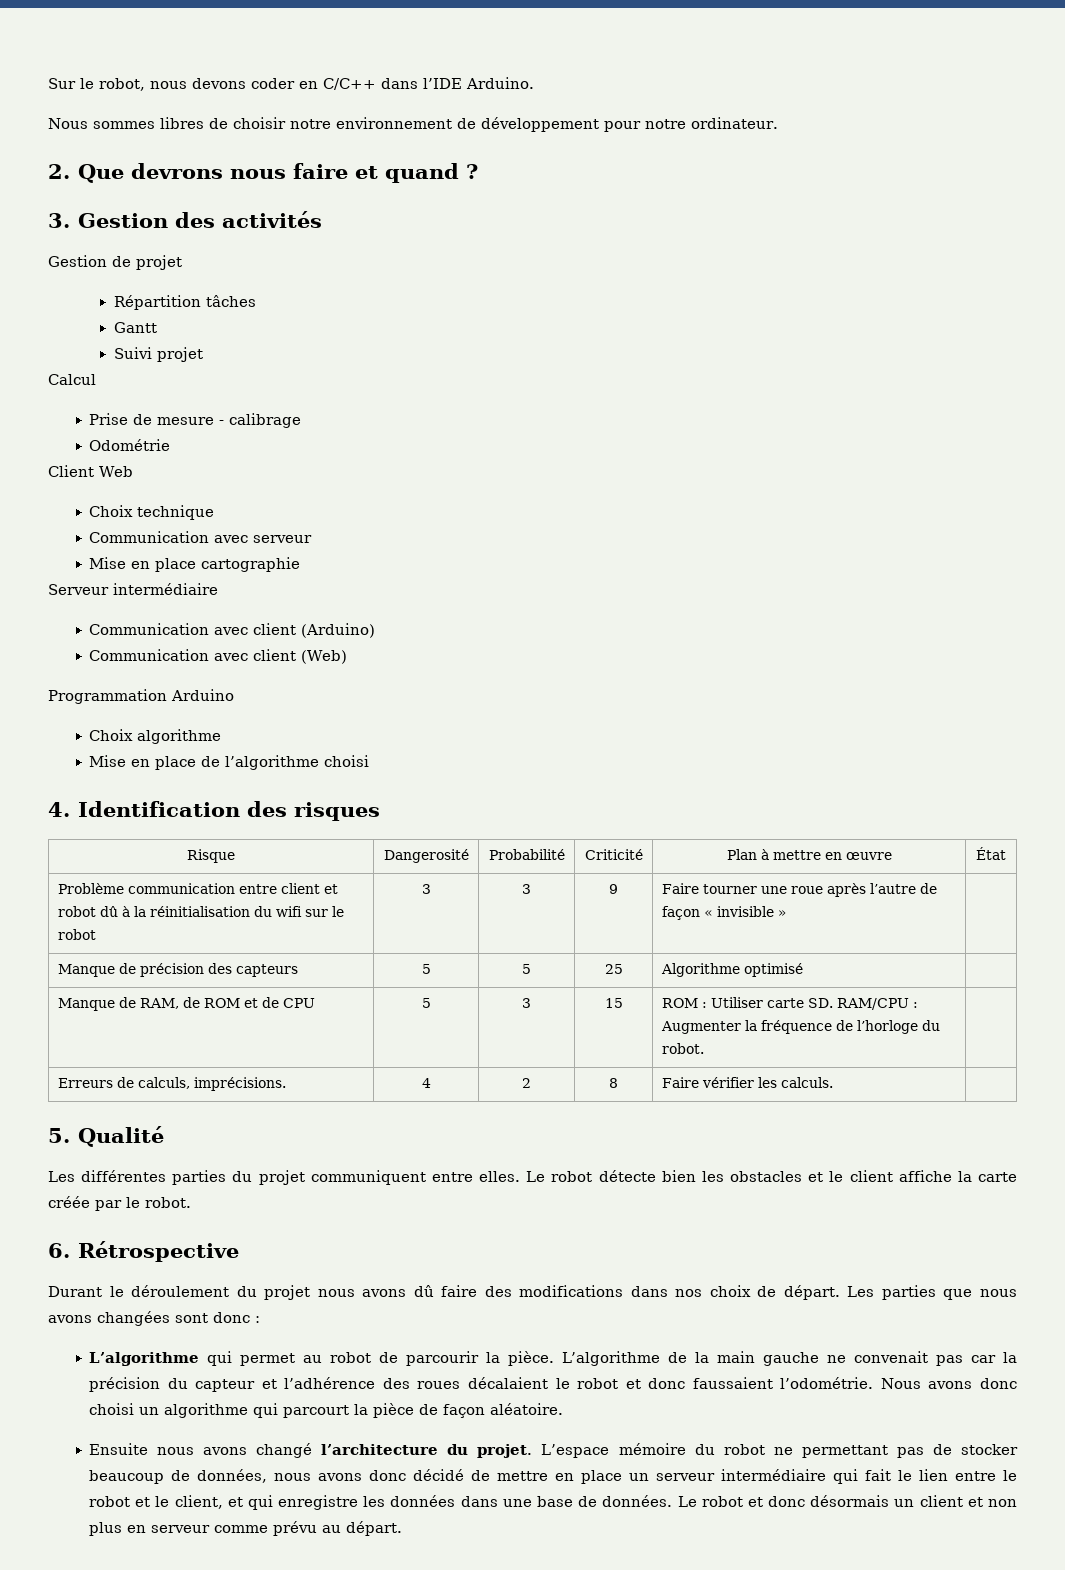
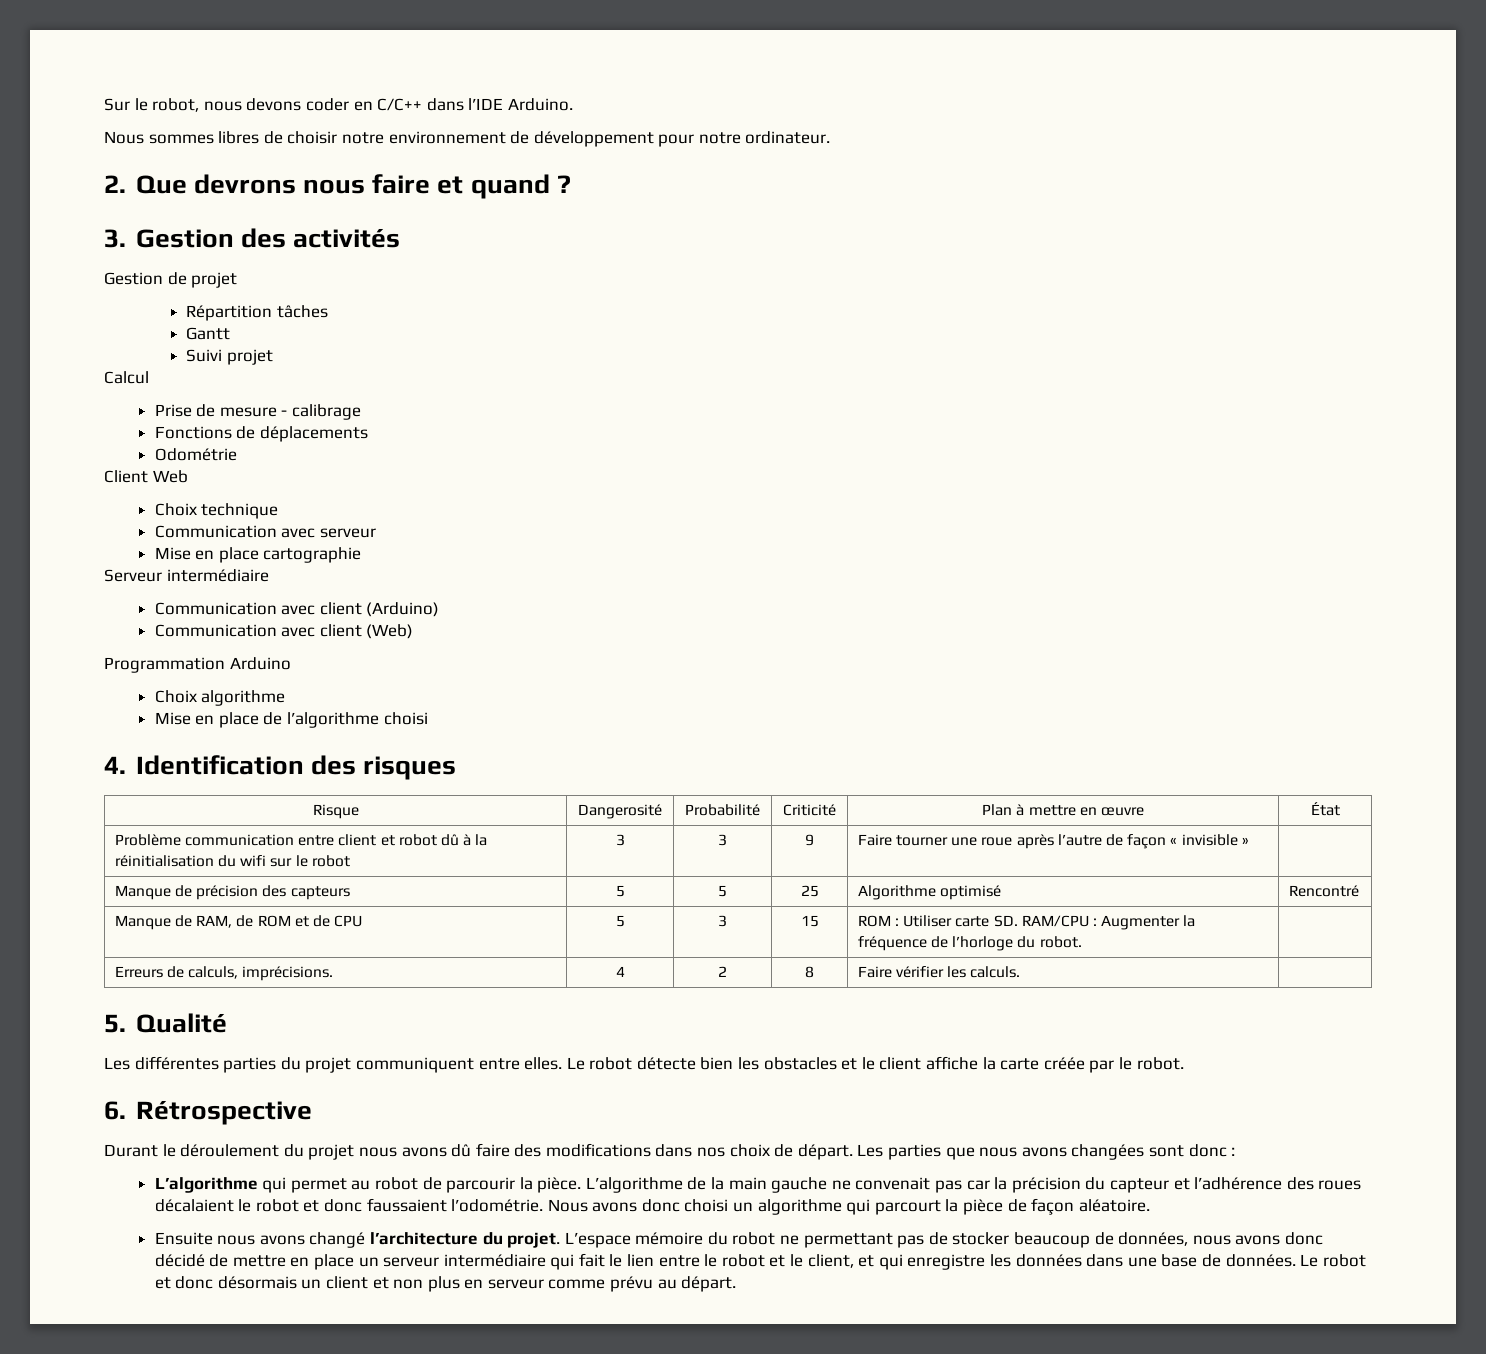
(302, 420) none -> [154,426,368,442] // Fonctions de déplacements
(803, 970) none -> [1288,885,1359,897] Rencontré

